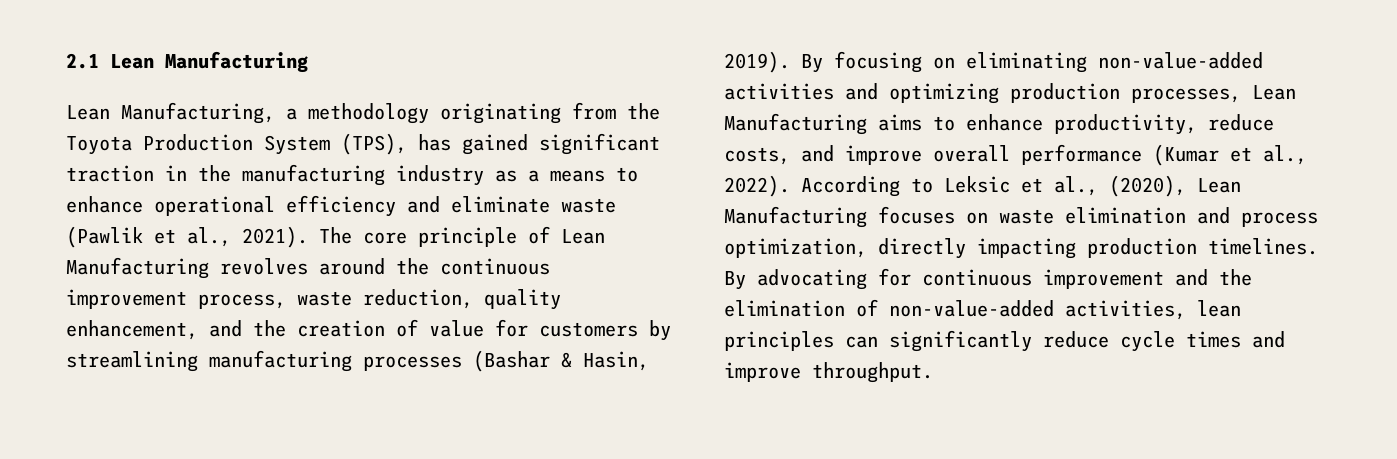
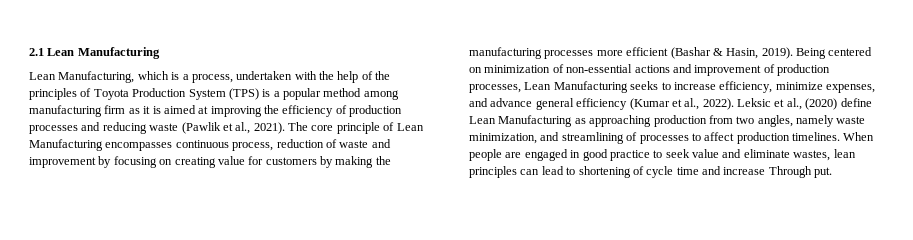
[286,102,660,124] [66,133,660,155] [66,164,638,186] [66,195,550,217] a methodology originating from the Toyota Production System (TPS), has gained significant traction in the manufacturing industry as a means to enhance operational efficiency and eliminate -> [137,71,391,83] [29,88,399,100] [29,105,403,117] [29,122,147,134] which is a process, undertaken with the help of the principles of Toyota Production System (TPS) is a popular method among manufacturing firm as it is aimed at improving the efficiency of production processes and reducing
[220,258,550,275] [66,289,561,310] [66,319,671,341] [66,350,649,372] [724,51,1263,73] [724,83,1296,104] [724,113,1274,135] [724,144,1142,165] revolves around the continuous improvement process, waste reduction, quality enhancement, and the creation of value for customers by streamlining manufacturing processes (Bashar & Hasin, 2019). By focusing on eliminating non-value-added activities and optimizing production processes, Lean Manufacturing aims to enhance productivity, reduce costs, and improve overall performance -> [105,139,391,151] [29,156,391,168] [469,47,873,59] [469,64,830,76] [469,81,875,93] [469,98,628,110] encompasses continuous process, reduction of waste and improvement by focusing on creating value for customers by making the manufacturing processes more efficient (Bashar & Hasin, 2019). Being centered on minimization of non-essential actions and improvement of production processes, Lean Manufacturing seeks to increase efficiency, minimize expenses, and advance general efficiency
[801,176,933,197] According to -> (734, 104) none
[1109,175,1241,197] [724,206,1318,228] [724,238,1318,259] [724,268,1252,290] [724,299,1241,320] [724,330,1285,352] [724,362,933,383] (2020), Lean Manufacturing focuses on waste elimination and process optimization, directly impacting production timelines. By advocating for continuous improvement and the elimination of non-value-added activities, lean principles can significantly reduce cycle times and improve throughput. -> [805,98,872,110] [469,115,866,127] [469,132,875,144] [469,149,856,161] [469,166,833,178] (2020) define Lean Manufacturing as approaching production from two angles, namely waste minimization, and streamlining of processes to affect production timelines. When people are engaged in good practice to seek value and eliminate wastes, lean principles can lead to shortening of cycle time and increase Through put.

